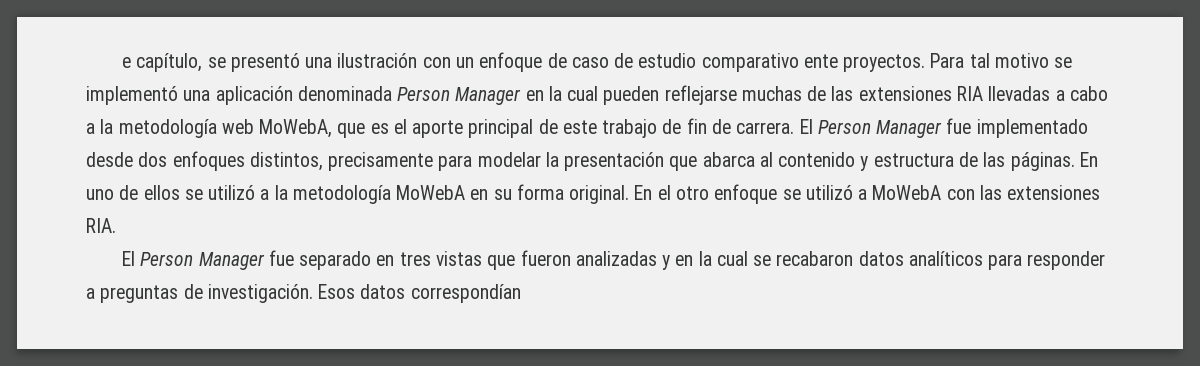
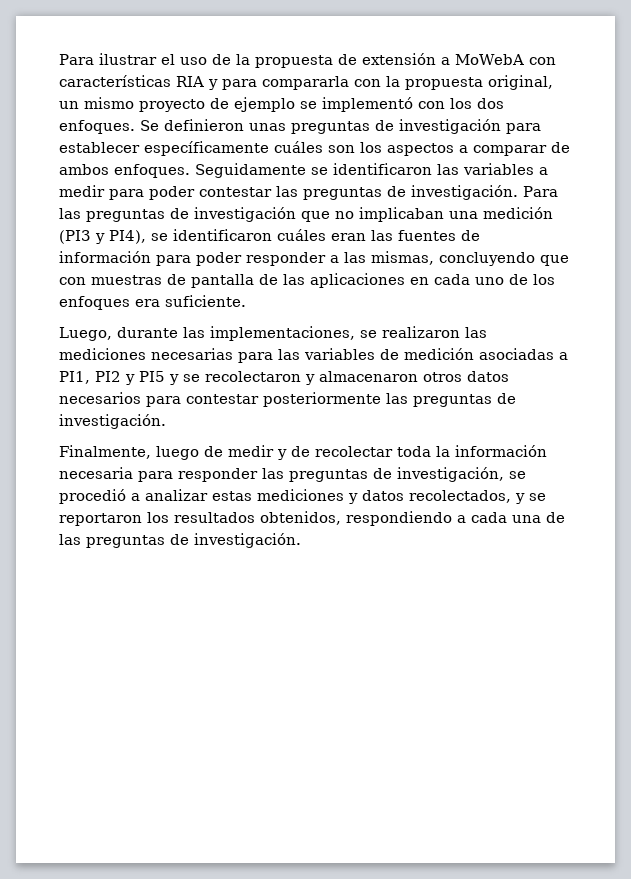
[122,52,1073,72] [86,85,1108,105] [86,118,1088,138] [86,151,1098,171] [86,184,1101,204] [86,218,116,233] [122,250,1106,270] [86,284,521,303] e capítulo, se presentó una ilustración con un enfoque de caso de estudio comparativo ente proyectos. Para tal motivo se implementó una aplicación denominada Person Manager en la cual pueden reflejarse muchas de las extensiones RIA llevadas a cabo a la metodología web MoWebA, que es el aporte principal de este trabajo de fin de carrera. El Person Manager fue implementado desde dos enfoques distintos, precisamente para modelar la presentación que abarca al contenido y estructura de las páginas. En uno de ellos se utilizó a la metodología MoWebA en su forma original. En el otro enfoque se utilizó a MoWebA con las extensiones RIA. // El Person Manager fue separado en tres vistas que fueron analizadas y en la cual se recabaron datos analíticos para responder a preguntas de investigación. Esos datos correspondían -> [59,53,556,68] [59,75,553,90] [59,97,504,112] [59,119,541,134] [59,141,570,156] [59,163,548,178] [59,185,558,200] [59,207,553,222] [59,229,480,244] [59,251,569,266] [59,273,555,288] [59,295,246,310] [59,326,487,341] [59,348,568,363] [59,371,509,385] [59,392,516,407] [59,414,166,429] [59,445,547,460] [59,467,526,482] [59,489,546,504] [59,511,565,526] [59,533,301,548] Para ilustrar el uso de la propuesta de extensión a MoWebA con características RIA y para compararla con la propuesta original, un mismo proyecto de ejemplo se implementó con los dos enfoques. Se definieron unas preguntas de investigación para establecer específicamente cuáles son los aspectos a comparar de ambos enfoques. Seguidamente se identificaron las variables a medir para poder contestar las preguntas de investigación. Para las preguntas de investigación que no implicaban una medición (PI3 y PI4), se identificaron cuáles eran las fuentes de información para poder responder a las mismas, concluyendo que con muestras de pantalla de las aplicaciones en cada uno de los enfoques era suficiente. // Luego, durante las implementaciones, se realizaron las mediciones necesarias para las variables de medición asociadas a PI1, PI2 y PI5 y se recolectaron y almacenaron otros datos necesarios para contestar posteriormente las preguntas de investigación. // Finalmente, luego de medir y de recolectar toda la información necesaria para responder las preguntas de investigación, se procedió a analizar estas mediciones y datos recolectados, y se reportaron los resultados obtenidos, respondiendo a cada una de las preguntas de investigación.

